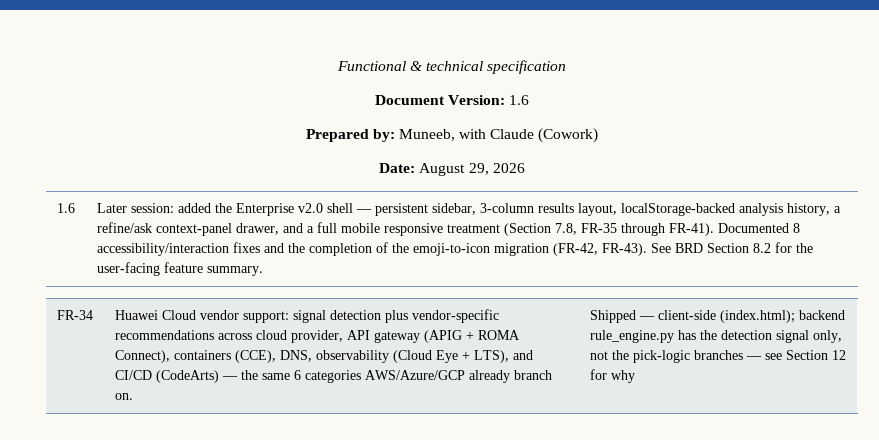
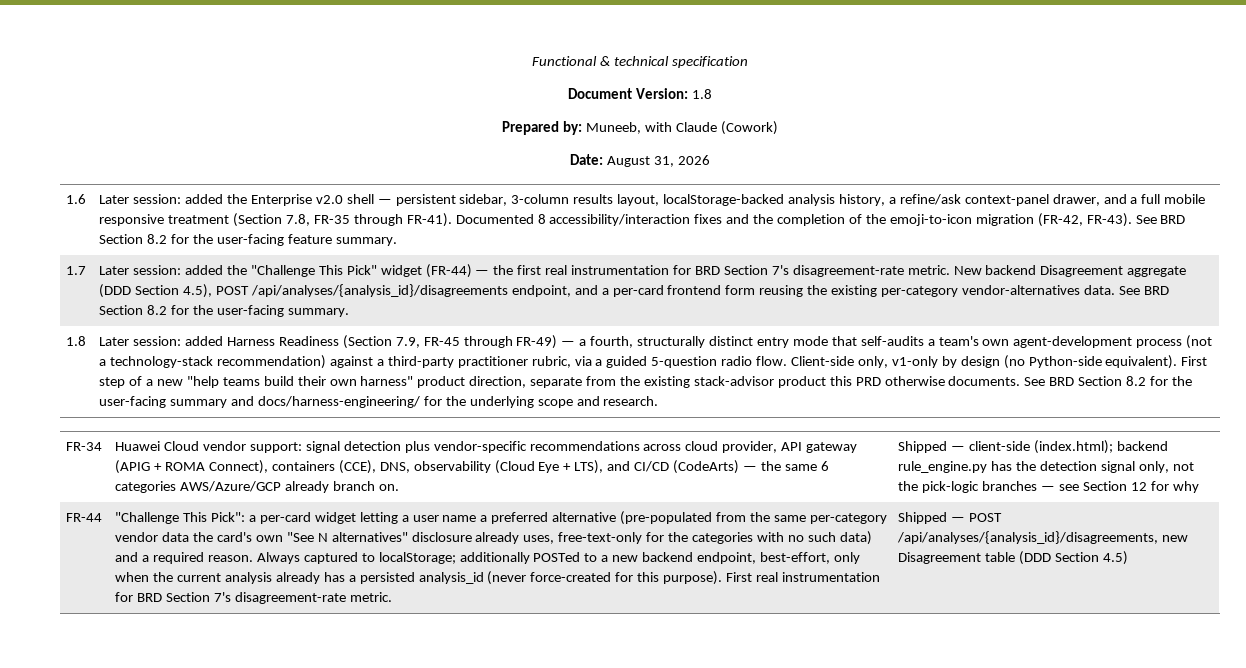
[509,95,530,105] 1.6 -> [691,89,712,99] 1.8
[468,163,489,175] 29, -> [653,156,674,167] 31,
(263, 271) none -> [66,266,87,275] [99,264,1187,278] [99,284,1169,298] [99,305,349,317] [66,336,87,346] [99,335,1213,349] [99,355,1208,369] [99,376,1192,388] [99,396,659,408] // 1.7 | Later session: added the "Challenge This Pick" widget (FR-44) — the first real instrumentation for BRD Section 7's disagreement-rate metric. New backend Disagreement aggregate (DDD Section 4.5), POST /api/analyses/{analysis_id}/disagreements endpoint, and a per-card frontend form reusing the existing per-category vendor-alternatives data. See BRD Section 8.2 for the user-facing summary. // 1.8 | Later session: added Harness Readiness (Section 7.9, FR-45 through FR-49) — a fourth, structurally distinct entry mode that self-audits a team's own agent-development process (not a technology-stack recommendation) against a third-party practitioner rubric, via a guided 5-question radio flow. Client-side only, v1-only by design (no Python-side equivalent). First step of a new "help teams build their own harness" product direction, separate from the existing stack-advisor product this PRD otherwise documents. See BRD Section 8.2 for the user-facing summary and docs/harness-engineering/ for the underlying scope and research.
(635, 376) none -> [66,513,103,522] [115,511,887,525] [115,531,872,545] [115,552,860,564] [115,571,880,585] [115,592,392,604] [898,512,1003,524] [897,531,1189,544] [898,551,1128,565] // FR-44 | "Challenge This Pick": a per-card widget letting a user name a preferred alternative (pre-populated from the same per-category vendor data the card's own "See N alternatives" disclosure already uses, free-text-only for the categories with no such data) and a required reason. Always captured to localStorage; additionally POSTed to a new backend endpoint, best-effort, only when the current analysis already has a persisted analysis_id (never force-created for this purpose). First real instrumentation for BRD Section 7's disagreement-rate metric. | Shipped — POST /api/analyses/{analysis_id}/disagreements, new Disagreement table (DDD Section 4.5)

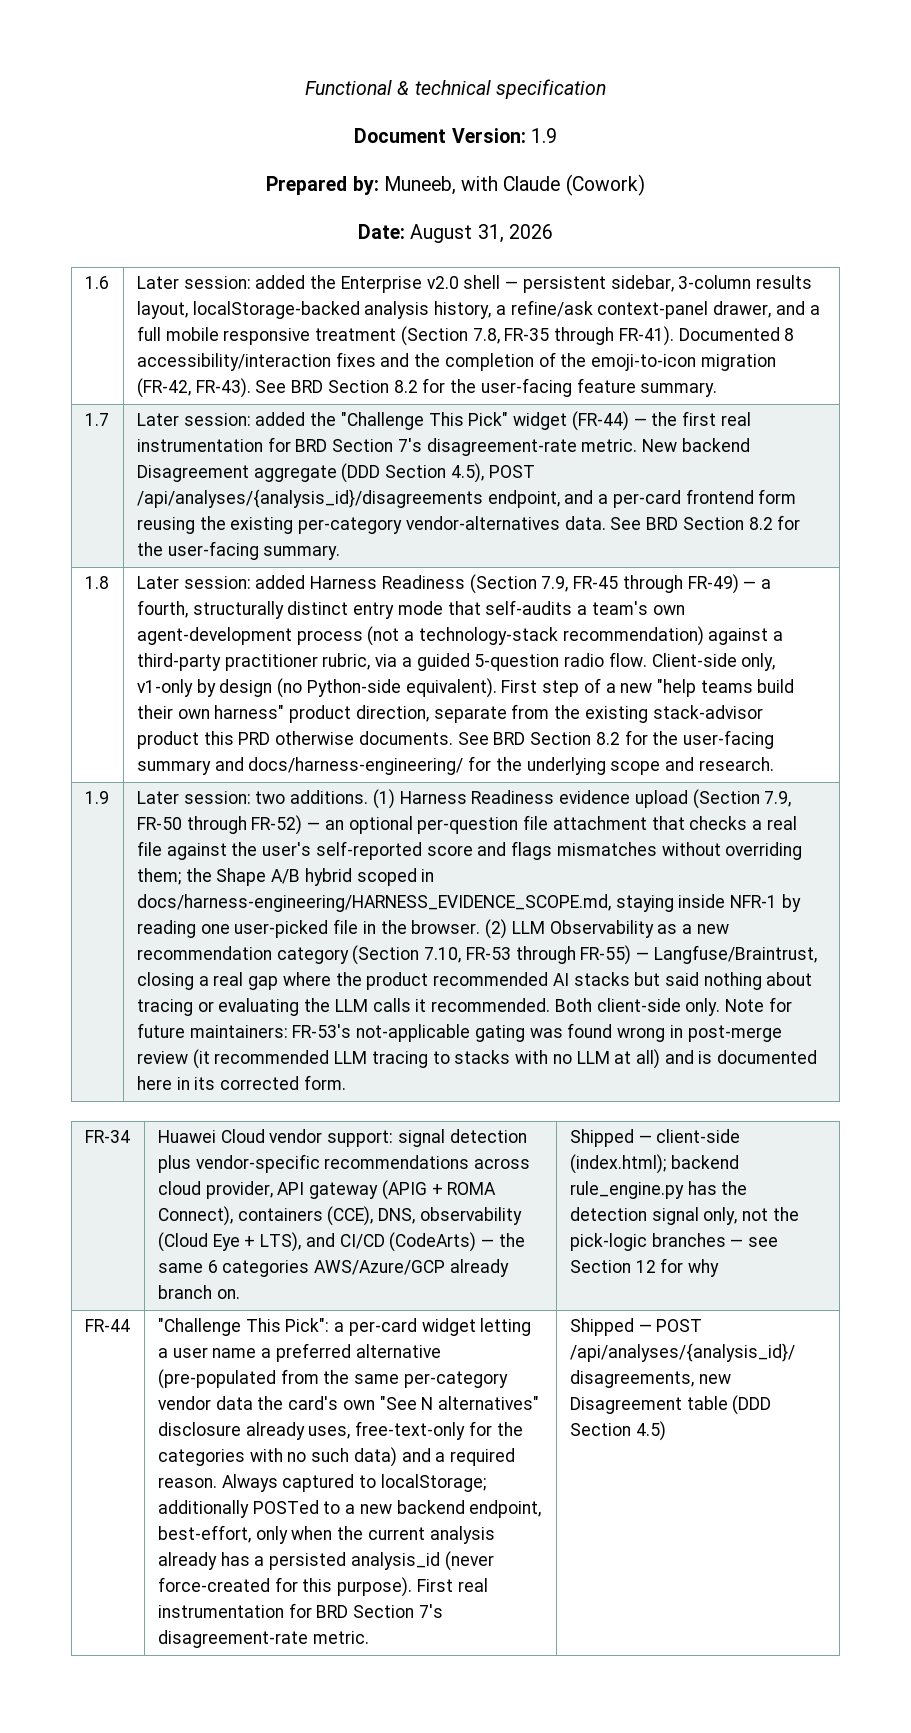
[691,89,712,99] 1.8 -> [530,128,557,143] 1.9
(659, 401) none -> [84,791,109,804] [136,789,792,809] [136,815,797,835] [136,841,803,860] [136,868,435,886] [136,894,801,912] [136,919,729,939] [136,945,817,965] [136,972,813,990] [136,997,792,1016] [136,1023,782,1042] [136,1049,818,1069] [136,1075,346,1090] // 1.9 | Later session: two additions. (1) Harness Readiness evidence upload (Section 7.9, FR-50 through FR-52) — an optional per-question file attachment that checks a real file against the user's self-reported score and flags mismatches without overriding them; the Shape A/B hybrid scoped in docs/harness-engineering/HARNESS_EVIDENCE_SCOPE.md, staying inside NFR-1 by reading one user-picked file in the browser. (2) LLM Observability as a new recommendation category (Section 7.10, FR-53 through FR-55) — Langfuse/Braintrust, closing a real gap where the product recommended AI stacks but said nothing about tracing or evaluating the LLM calls it recommended. Both client-side only. Note for future maintainers: FR-53's not-applicable gating was found wrong in post-merge review (it recommended LLM tracing to stacks with no LLM at all) and is documented here in its corrected form.

